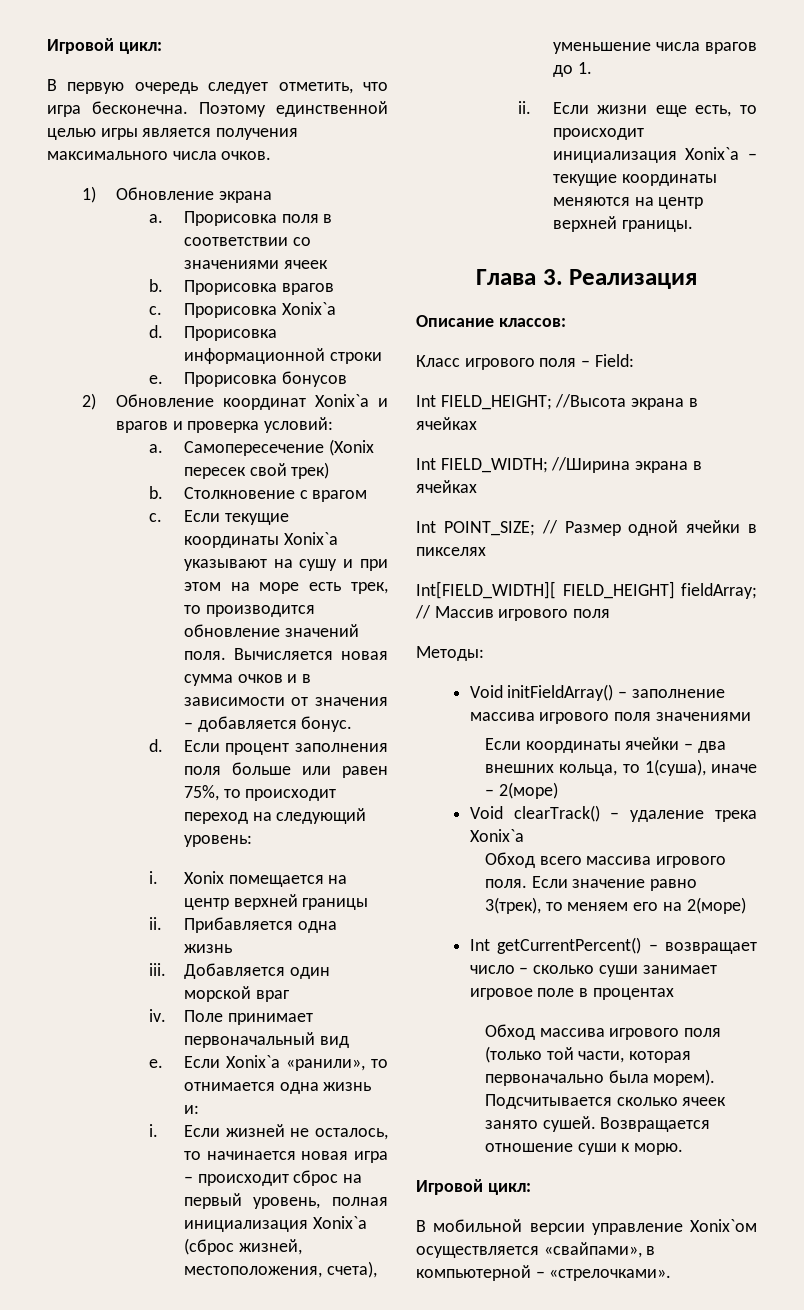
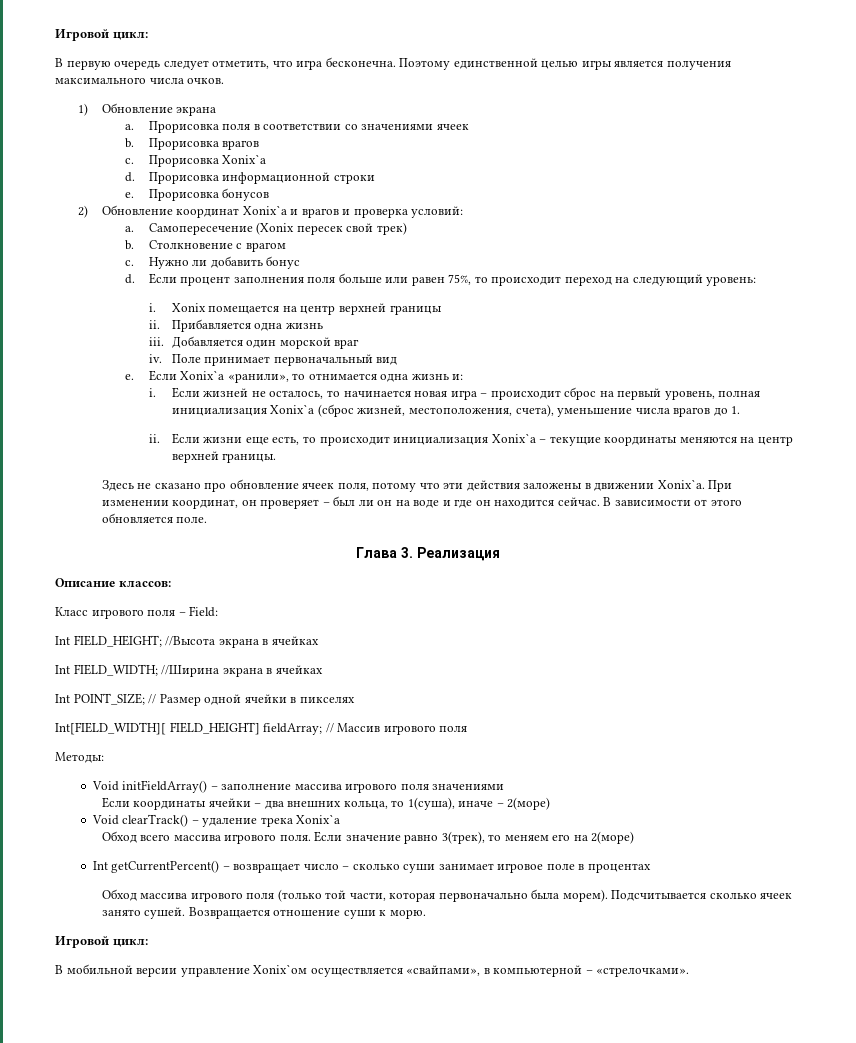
[183,510,289,525] [183,532,338,548] [183,559,388,571] [183,582,388,594] [183,605,315,617] [183,624,359,637] [183,648,389,660] [183,674,311,686] [183,697,389,706] [183,716,353,732] Если текущие координаты Xonix`a указывают на сушу и при этом на море есть трек, то производится обновление значений поля. Вычисляется новая сумма очков и в зависимости от значения – добавляется бонус. -> [148,256,301,269] Нужно ли добавить бонус
(693, 226) none -> [101,479,733,492] [101,496,742,509] [101,513,208,523] // Здесь не сказано про обновление ячеек поля, потому что эти действия заложены в движении Xonix`а. При изменении координат, он проверяет – был ли он на воде и где он находится сейчас. В зависимости от этого обновляется поле.

